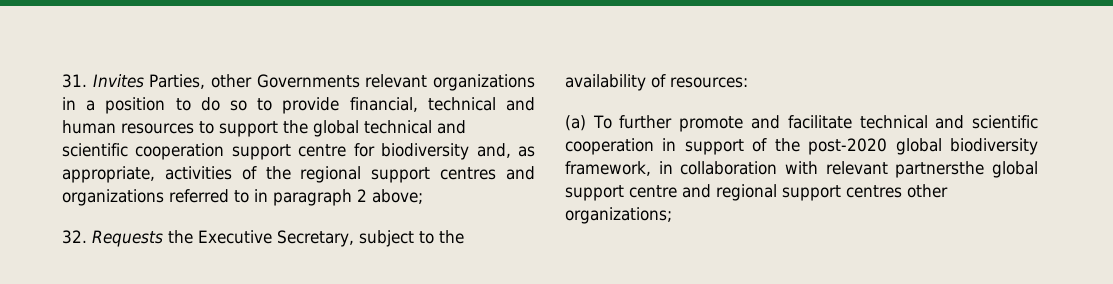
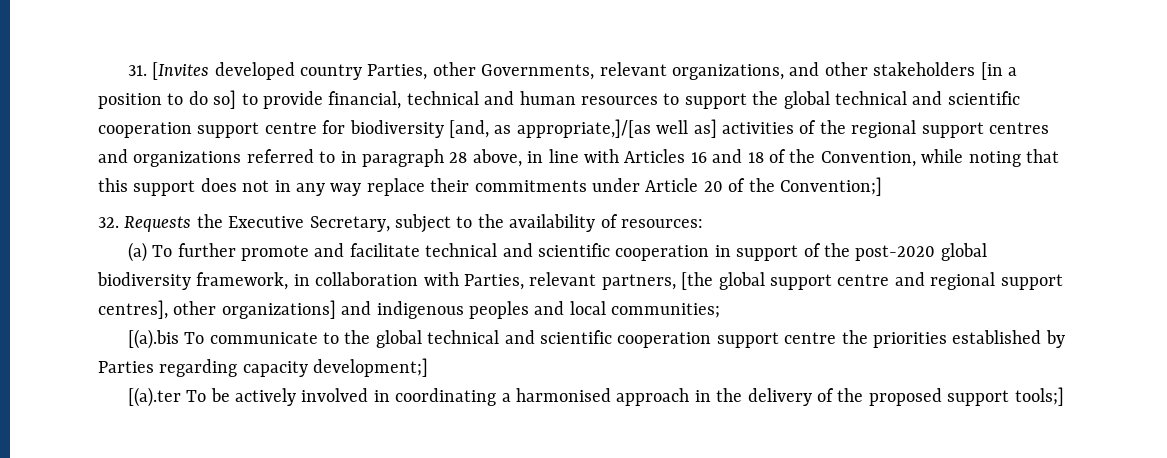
[92,74,535,91] [62,97,76,110] Invites Parties, other Governments relevant organizations in -> [152,62,1003,80] [Invites developed country Parties, other Governments, relevant organizations, and other stakeholders [in
[230,100,247,111] so -> [213,90,237,109] so]
[476,143,535,158] [62,166,155,183] and, as appropriate, -> [449,119,717,138] [and, as appropriate,]/[as well as]
[357,189,423,204] 2 above; -> [449,149,1059,167] [98,177,882,196] 28 above, in line with Articles 16 and 18 of the Convention, while noting that this support does not in any way replace their commitments under Article 20 of the Convention;]
[825,161,985,178] relevant partnersthe -> [464,272,714,290] Parties, relevant partners, [the
[846,184,948,198] [565,207,672,224] centres other organizations; -> [98,300,721,319] [127,329,1065,349] [98,358,429,377] [127,387,1064,407] centres], other organizations] and indigenous peoples and local communities; // [(a).bis To communicate to the global technical and scientific cooperation support centre the priorities established by Parties regarding capacity development;] // [(a).ter To be actively involved in coordinating a harmonised approach in the delivery of the proposed support tools;]

